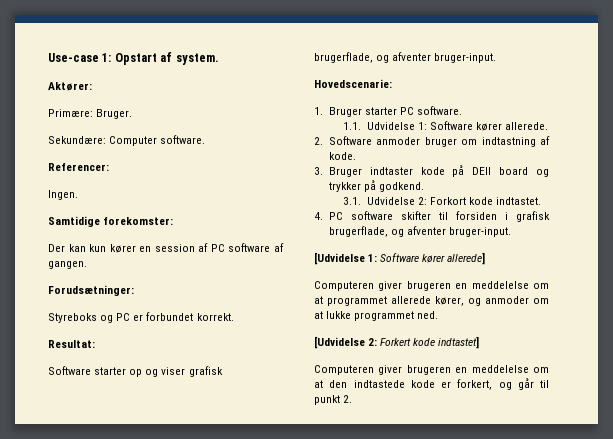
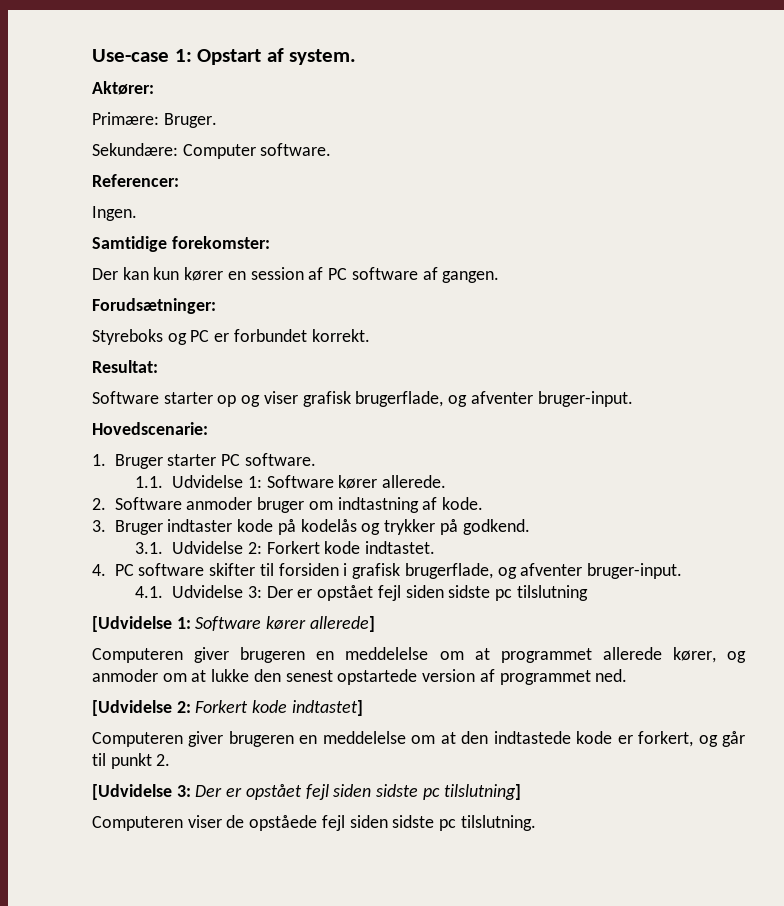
[472,167,529,175] DEII board -> [300,519,357,532] kodelås
[429,197,466,205] Forkort -> [266,541,320,554] Forkert
(512, 232) none -> [135,585,588,601] // 4.1. Udvidelse 3: Der er opstået fejl siden sidste pc tilslutning
(352, 315) none -> [253,669,495,685] den senest opstartede version af
(353, 399) none -> [92,784,521,800] [92,815,536,831] // [Udvidelse 3: Der er opstået fejl siden sidste pc tilslutning] // Computeren viser de opståede fejl siden sidste pc tilslutning.

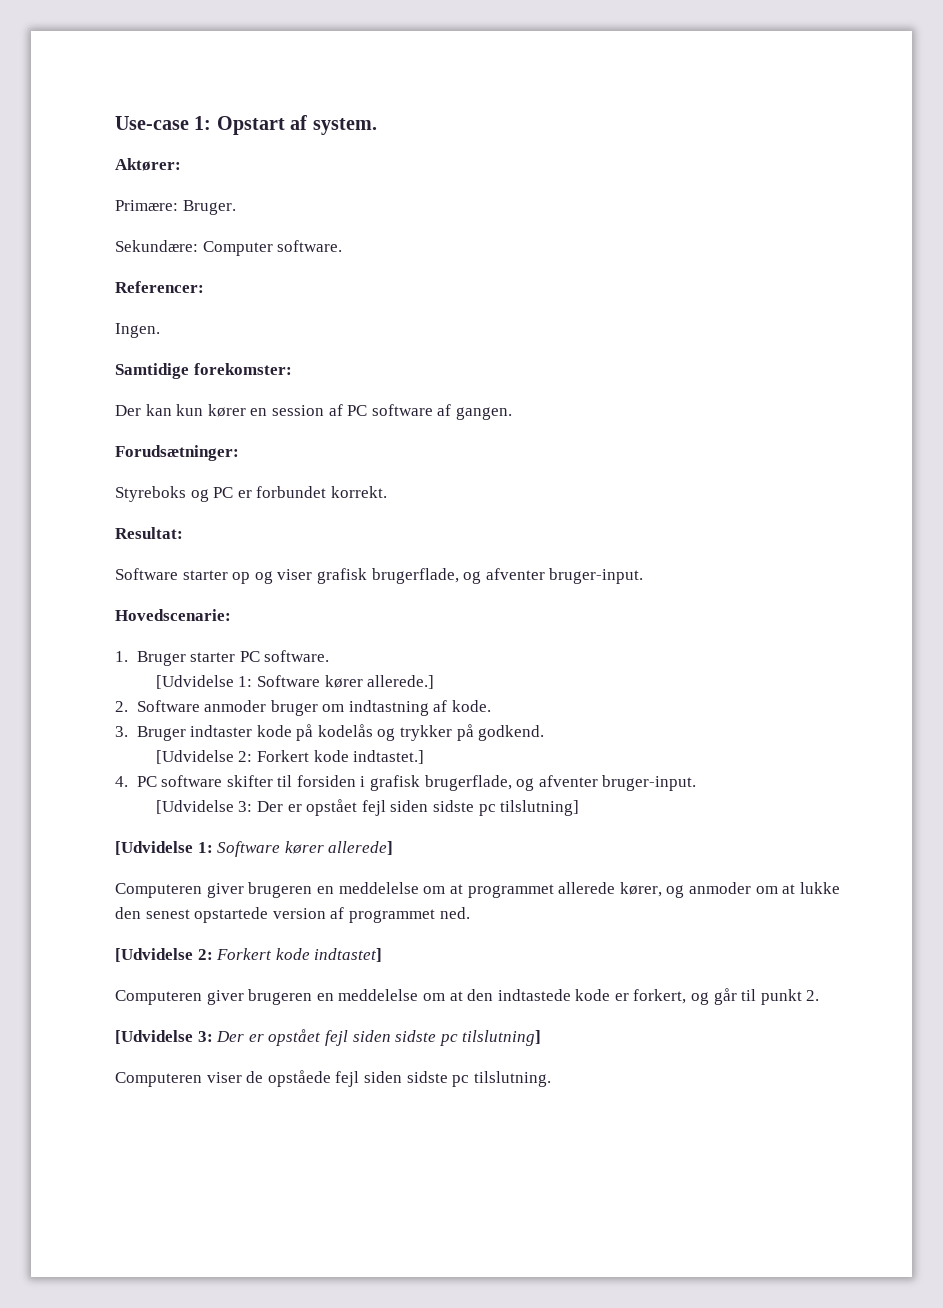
[135,475,447,489] 1.1. Udvidelse 1: Software kører allerede. -> [155,675,435,689] [Udvidelse 1: Software kører allerede.]
[135,541,436,554] 3.1. Udvidelse 2: Forkert kode indtastet. -> [155,750,425,764] [Udvidelse 2: Forkert kode indtastet.]
[135,585,588,601] 4.1. Udvidelse 3: Der er opstået fejl siden sidste pc tilslutning -> [155,799,580,816] [Udvidelse 3: Der er opstået fejl siden sidste pc tilslutning]

